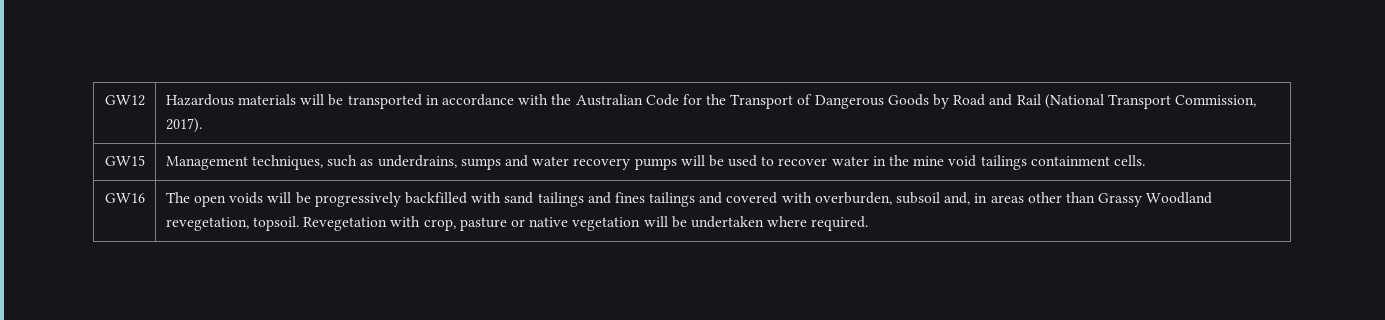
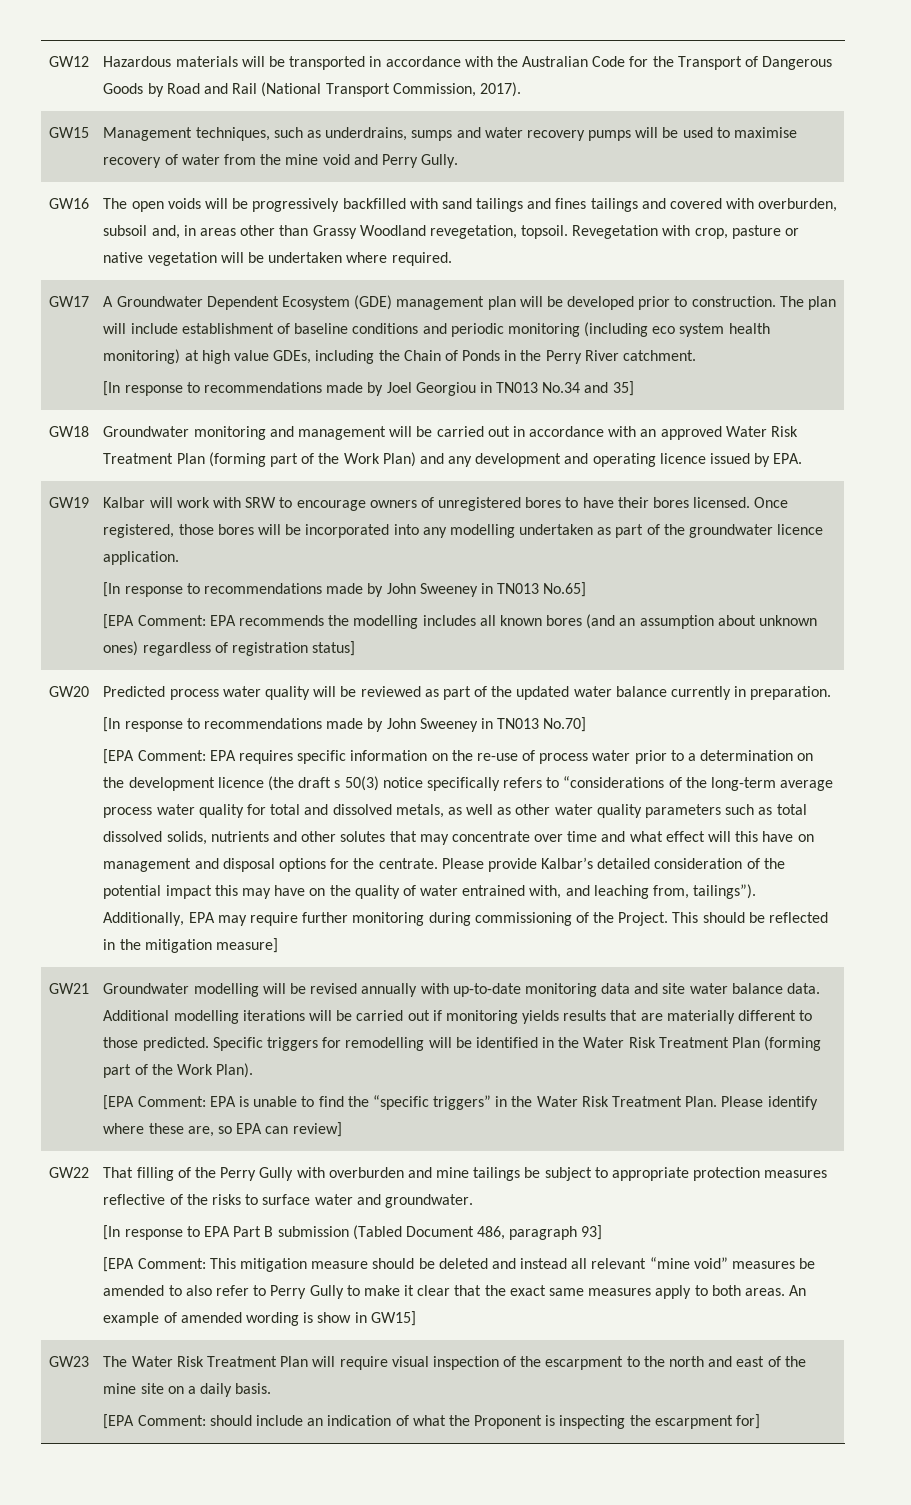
[778,155,1145,170] recover water in the mine void tailings containment cells. -> [734,127,798,138] [103,154,459,168] maximise recovery of water from the mine void and Perry Gully.
(869, 223) none -> [49,296,89,307] [103,295,837,310] [103,322,770,337] [103,349,697,364] [103,381,634,396] [49,426,89,437] [103,426,799,440] [103,452,803,467] [49,497,89,508] [103,497,789,511] [103,524,824,538] [103,551,180,565] [103,582,587,597] [103,614,818,629] [103,641,356,656] [49,686,89,697] [103,686,832,700] [103,717,587,732] [103,749,814,764] [103,776,834,791] [103,804,807,818] [103,831,814,845] [103,857,785,872] [103,884,757,899] [103,912,829,926] [103,938,278,953] [49,983,89,994] [103,983,821,997] [103,1010,813,1024] [103,1036,822,1051] [103,1063,254,1078] [103,1095,818,1110] [103,1122,342,1137] [49,1167,89,1178] [103,1167,828,1181] [103,1194,473,1208] [103,1225,603,1240] [103,1257,816,1272] [103,1285,807,1299] [103,1311,416,1326] [49,1356,89,1367] [103,1356,806,1370] [103,1383,272,1397] [103,1414,761,1429] // GW17 | A Groundwater Dependent Ecosystem (GDE) management plan will be developed prior to construction. The plan will include establishment of baseline conditions and periodic monitoring (including eco system health monitoring) at high value GDEs, including the Chain of Ponds in the Perry River catchment. // [In response to recommendations made by Joel Georgiou in TN013 No.34 and 35] // GW18 | Groundwater monitoring and management will be carried out in accordance with an approved Water Risk Treatment Plan (forming part of the Work Plan) and any development and operating licence issued by EPA. // GW19 | Kalbar will work with SRW to encourage owners of unregistered bores to have their bores licensed. Once registered, those bores will be incorporated into any modelling undertaken as part of the groundwater licence application. // [In response to recommendations made by John Sweeney in TN013 No.65] // [EPA Comment: EPA recommends the modelling includes all known bores (and an assumption about unknown ones) regardless of registration status] // GW20 | Predicted process water quality will be reviewed as part of the updated water balance currently in preparation. // [In response to recommendations made by John Sweeney in TN013 No.70] // [EPA Comment: EPA requires specific information on the re-use of process water prior to a determination on the development licence (the draft s 50(3) notice specifically refers to “considerations of the long-term average process water quality for total and dissolved metals, as well as other water quality parameters such as total dissolved solids, nutrients and other solutes that may concentrate over time and what effect will this have on management and disposal options for the centrate. Please provide Kalbar’s detailed consideration of the potential impact this may have on the quality of water entrained with, and leaching from, tailings”). Additionally, EPA may require further monitoring during commissioning of the Project. This should be reflected in the mitigation measure] // GW21 | Groundwater modelling will be revised annually with up-to-date monitoring data and site water balance data. Additional modelling iterations will be carried out if monitoring yields results that are materially different to those predicted. Specific triggers for remodelling will be identified in the Water Risk Treatment Plan (forming part of the Work Plan). // [EPA Comment: EPA is unable to find the “specific triggers” in the Water Risk Treatment Plan. Please identify where these are, so EPA can review] // GW22 | That filling of the Perry Gully with overburden and mine tailings be subject to appropriate protection measures reflective of the risks to surface water and groundwater. // [In response to EPA Part B submission (Tabled Document 486, paragraph 93] // [EPA Comment: This mitigation measure should be deleted and instead all relevant “mine void” measures be amended to also refer to Perry Gully to make it clear that the exact same measures apply to both areas. An example of amended wording is show in GW15] // GW23 | The Water Risk Treatment Plan will require visual inspection of the escarpment to the north and east of the mine site on a daily basis. // [EPA Comment: should include an indication of what the Proponent is inspecting the escarpment for]

